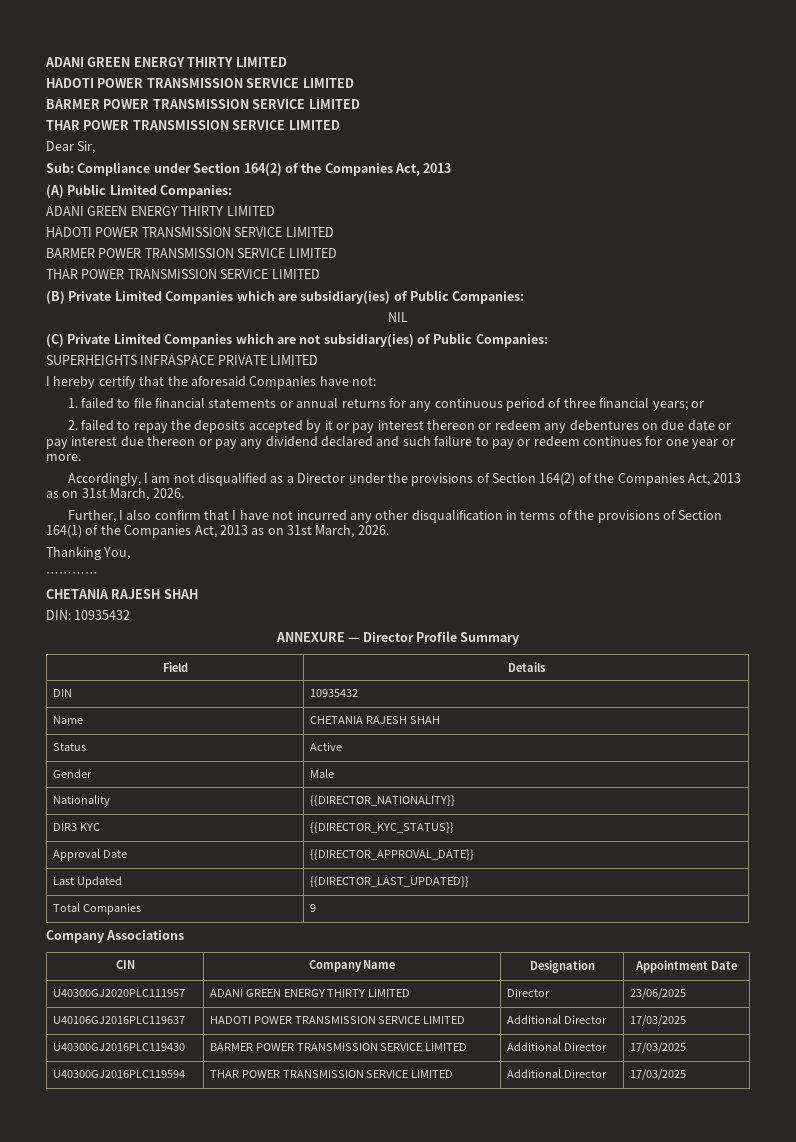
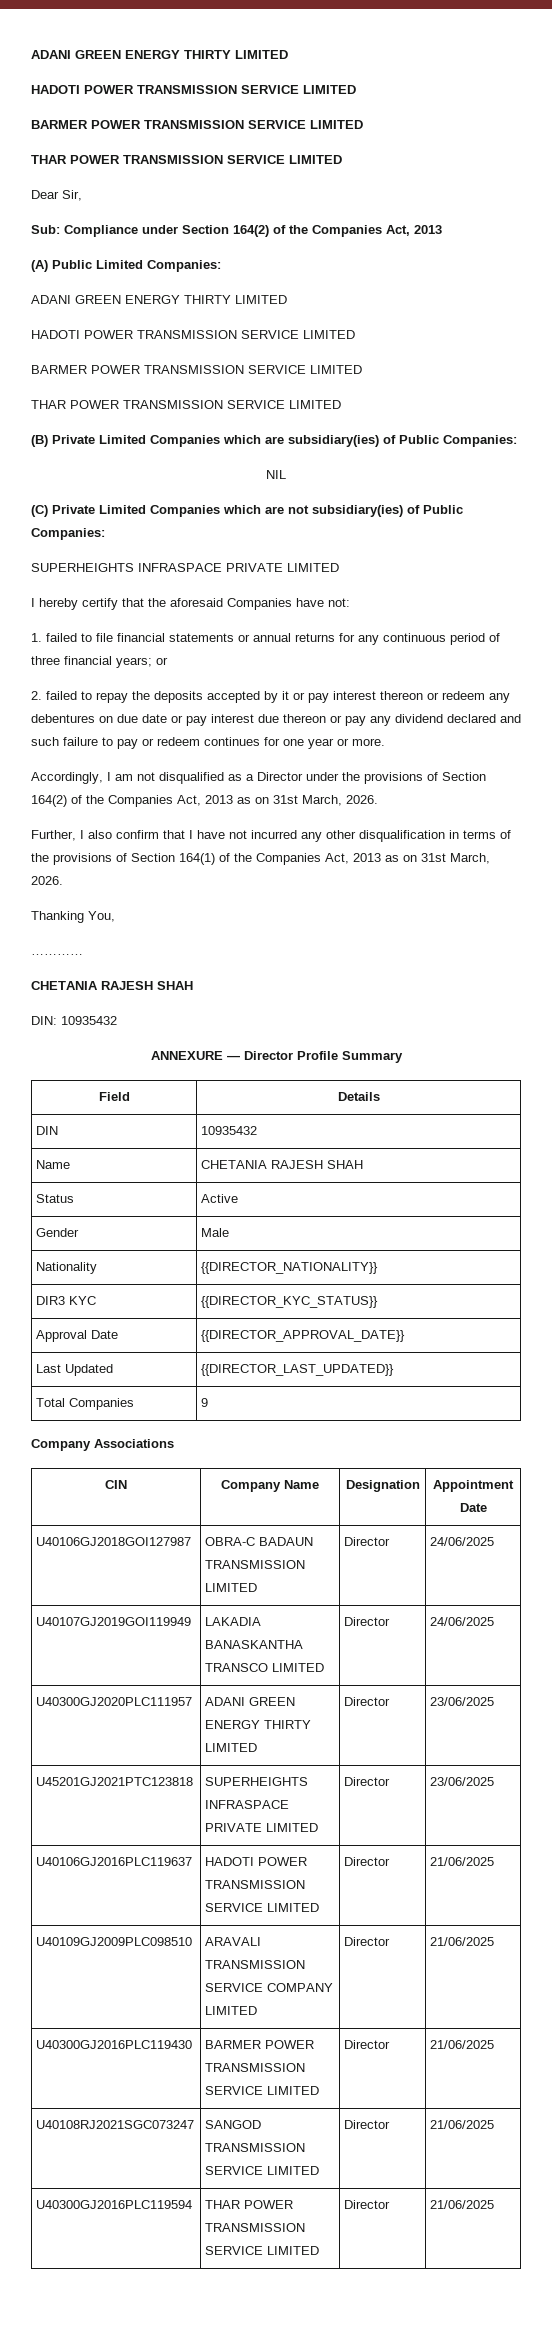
(737, 965) none -> [36,1537,192,1546] [205,1537,314,1546] [205,1560,306,1569] [205,1583,258,1592] [344,1537,391,1546] [430,1537,495,1546] [36,1617,192,1626] [205,1617,262,1626] [205,1640,304,1649] [205,1663,325,1672] [344,1617,391,1626] [430,1617,495,1626] // U40106GJ2018GOI127987 | OBRA-C BADAUN TRANSMISSION LIMITED | Director | 24/06/2025 // U40107GJ2019GOI119949 | LAKADIA BANASKANTHA TRANSCO LIMITED | Director | 24/06/2025
(686, 993) none -> [36,1777,194,1786] [205,1777,309,1786] [205,1800,290,1809] [205,1823,319,1832] [344,1777,391,1786] [430,1777,495,1786] // U45201GJ2021PTC123818 | SUPERHEIGHTS INFRASPACE PRIVATE LIMITED | Director | 23/06/2025
[506,1015,607,1024] [629,1015,686,1026] Additional Director | 17/03/2025 -> [344,1857,391,1866] [430,1857,495,1866] [36,1937,193,1946] [205,1937,262,1946] [205,1960,306,1969] [205,1983,334,1992] [205,2006,258,2015] [344,1937,391,1946] [430,1937,495,1946] Director | 21/06/2025 // U40109GJ2009PLC098510 | ARAVALI TRANSMISSION SERVICE COMPANY LIMITED | Director | 21/06/2025
[506,1042,607,1051] [629,1042,686,1053] Additional Director | 17/03/2025 -> [344,2040,391,2049] [430,2040,495,2049] [36,2120,195,2129] [205,2120,262,2129] [205,2143,306,2152] [205,2166,320,2175] [344,2120,391,2129] [430,2120,495,2129] Director | 21/06/2025 // U40108RJ2021SGC073247 | SANGOD TRANSMISSION SERVICE LIMITED | Director | 21/06/2025
[506,1069,607,1078] [629,1069,686,1080] Additional Director | 17/03/2025 -> [344,2200,391,2209] [430,2200,495,2209] Director | 21/06/2025

